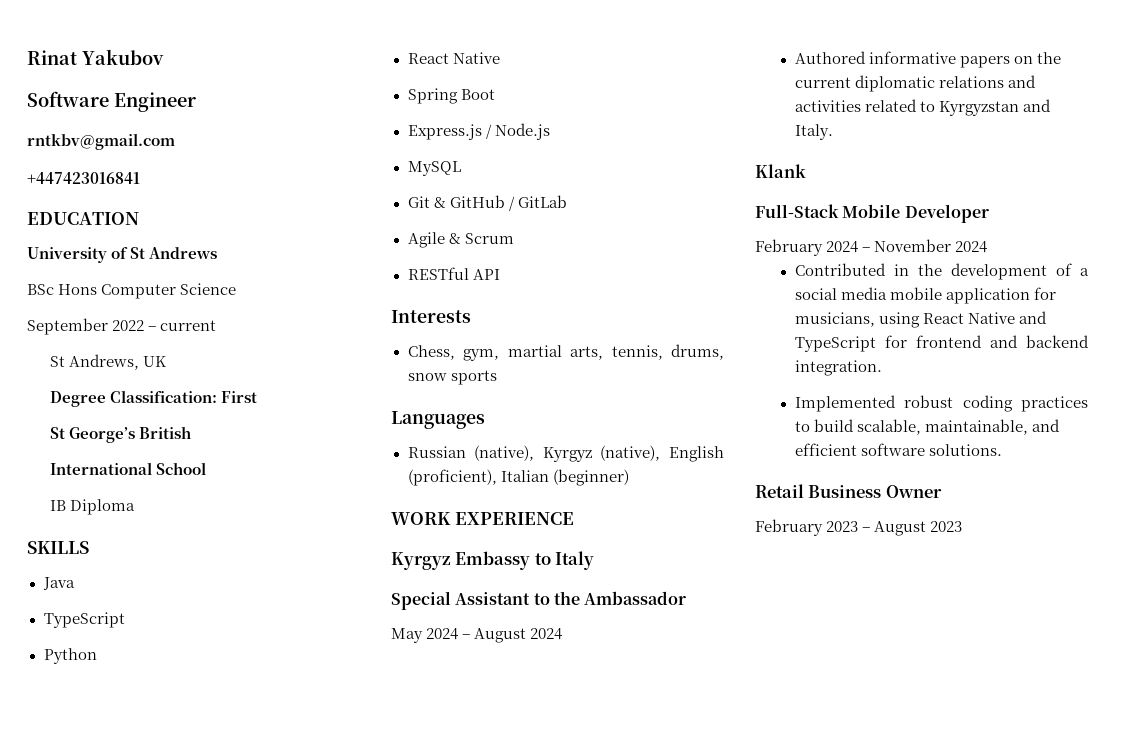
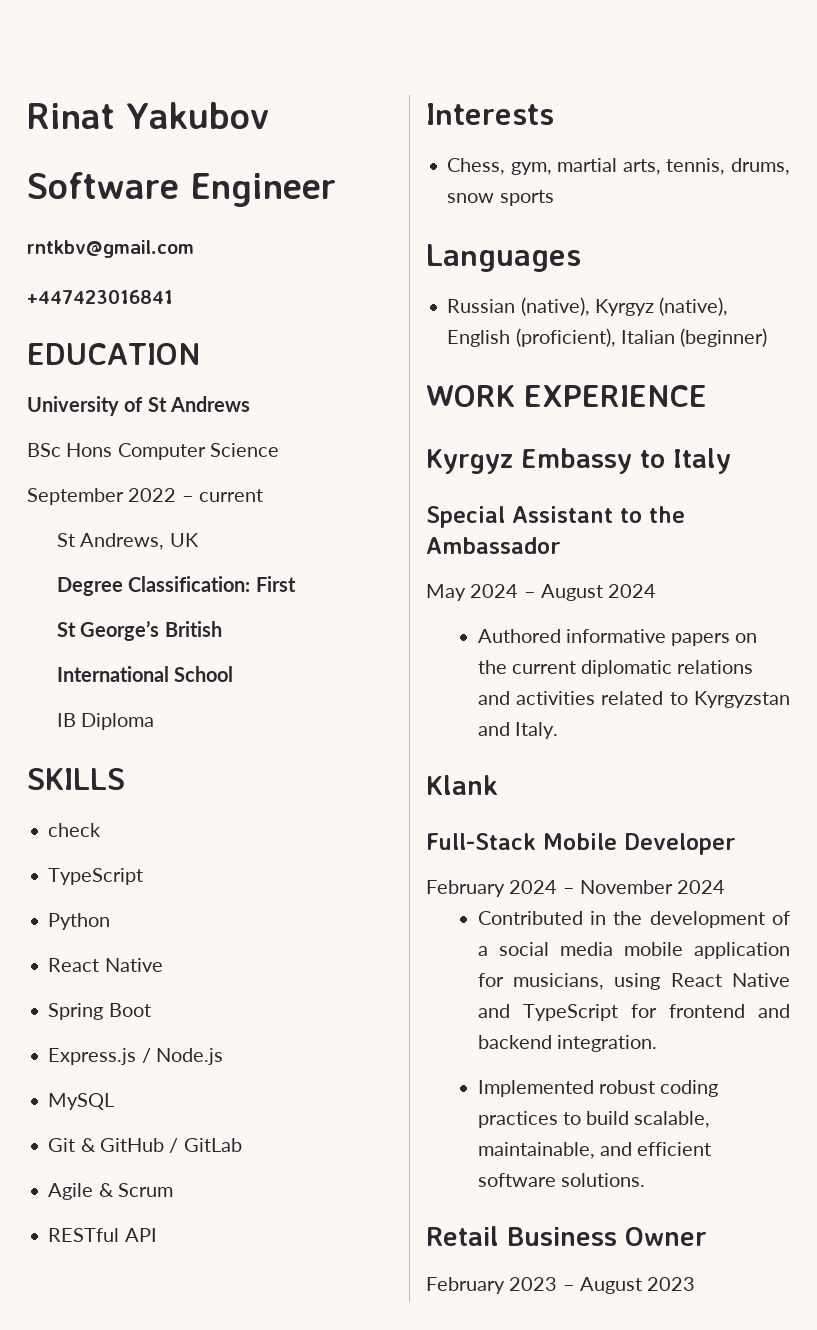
[42,577,75,590] Java -> [48,823,102,837] check

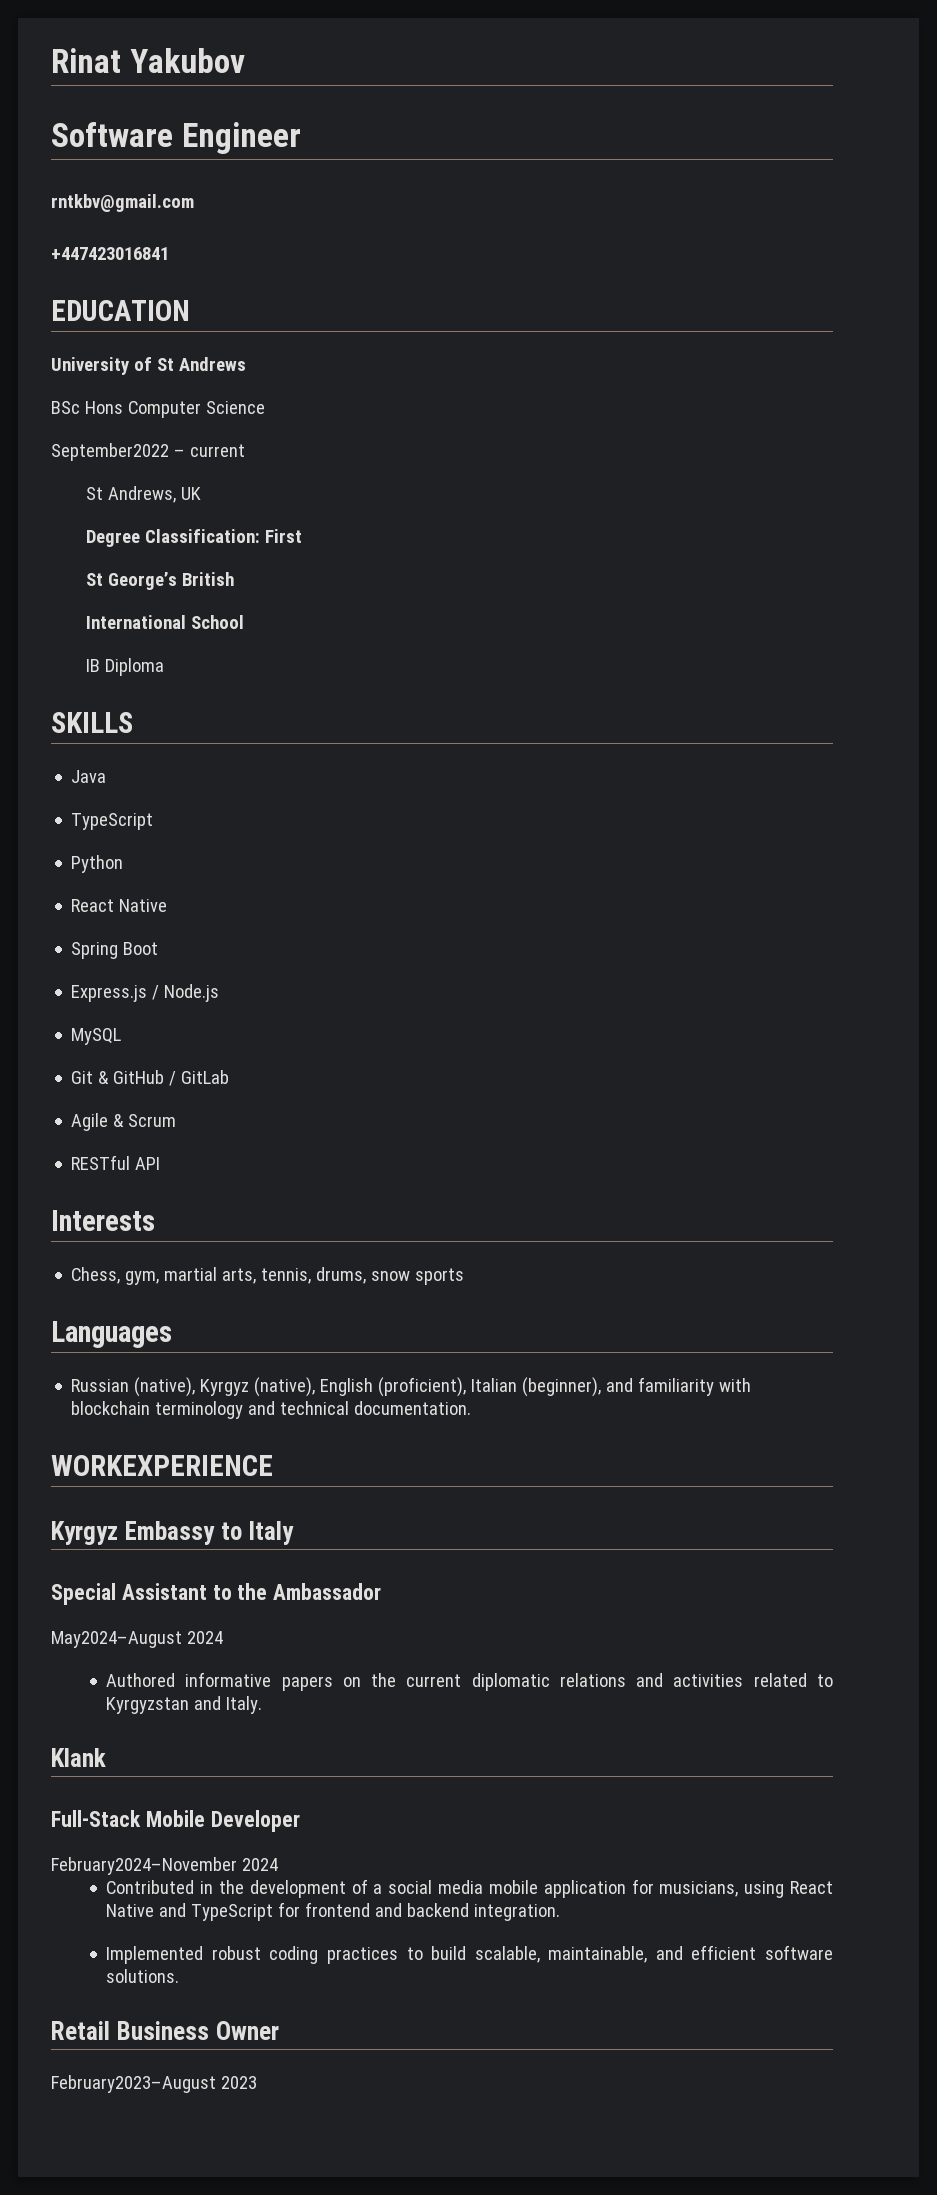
[27,488,177,505] September 2022 -> [51,443,169,461] September2022
[48,823,102,837] check -> [71,770,107,783] Java
[680,328,768,347] [426,385,707,407] (beginner) // WORK EXPERIENCE -> [522,1377,752,1397] [71,1401,472,1419] [51,1455,273,1476] (beginner), and familiarity with blockchain terminology and technical documentation. // WORKEXPERIENCE
[426,584,603,601] May 2024 – August -> [51,1631,182,1648] May2024–August
[426,880,673,897] February 2024 – November -> [51,1857,237,1875] February2024–November
[426,1277,642,1294] February 2023 – August -> [51,2075,216,2093] February2023–August

